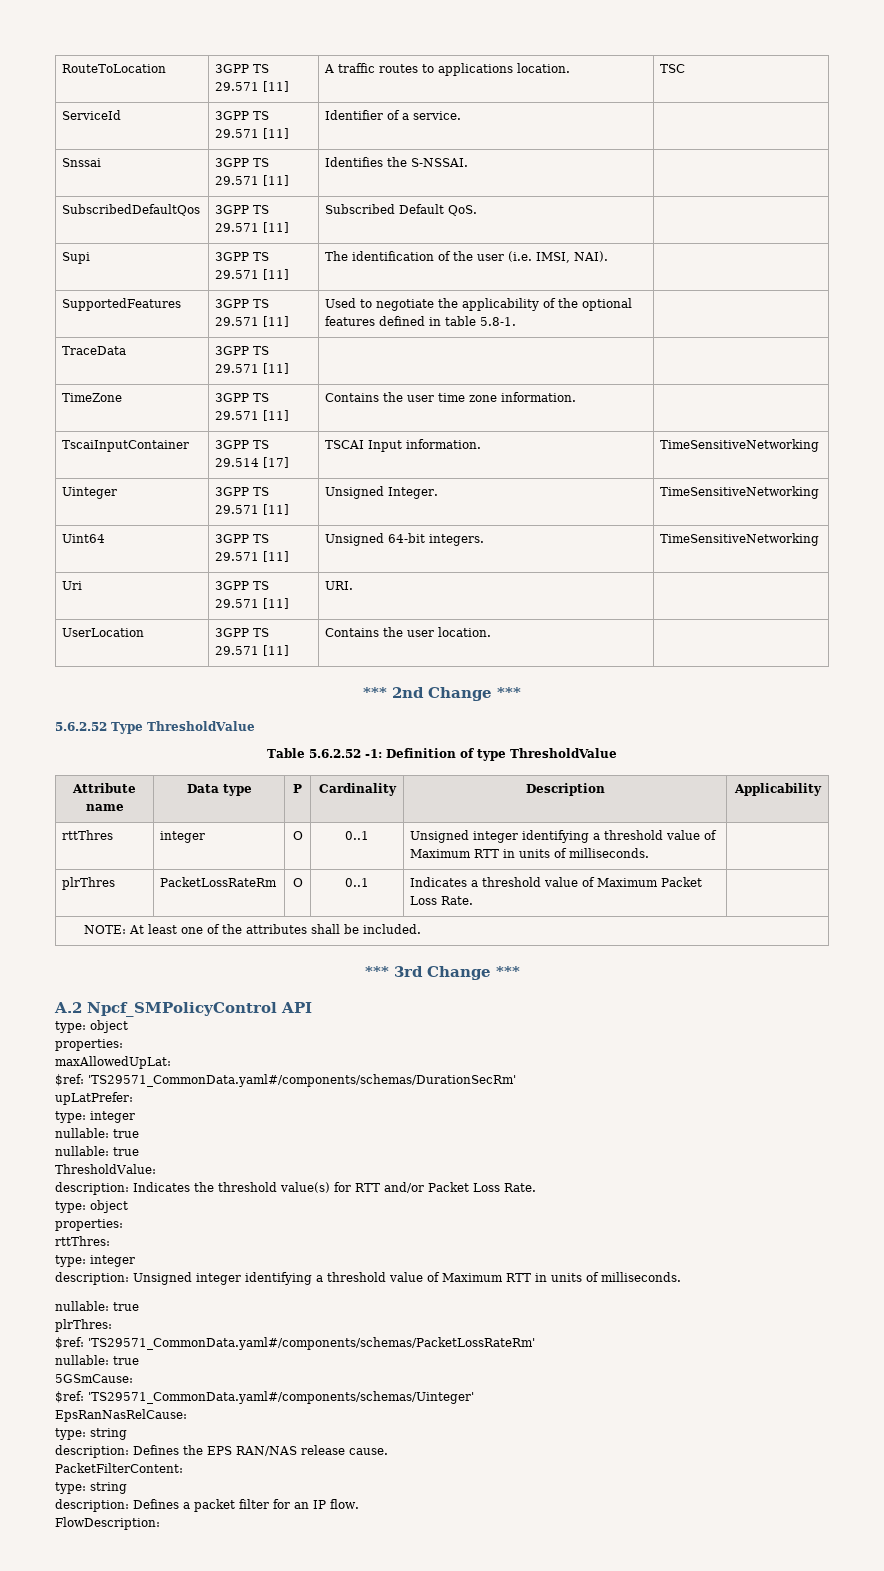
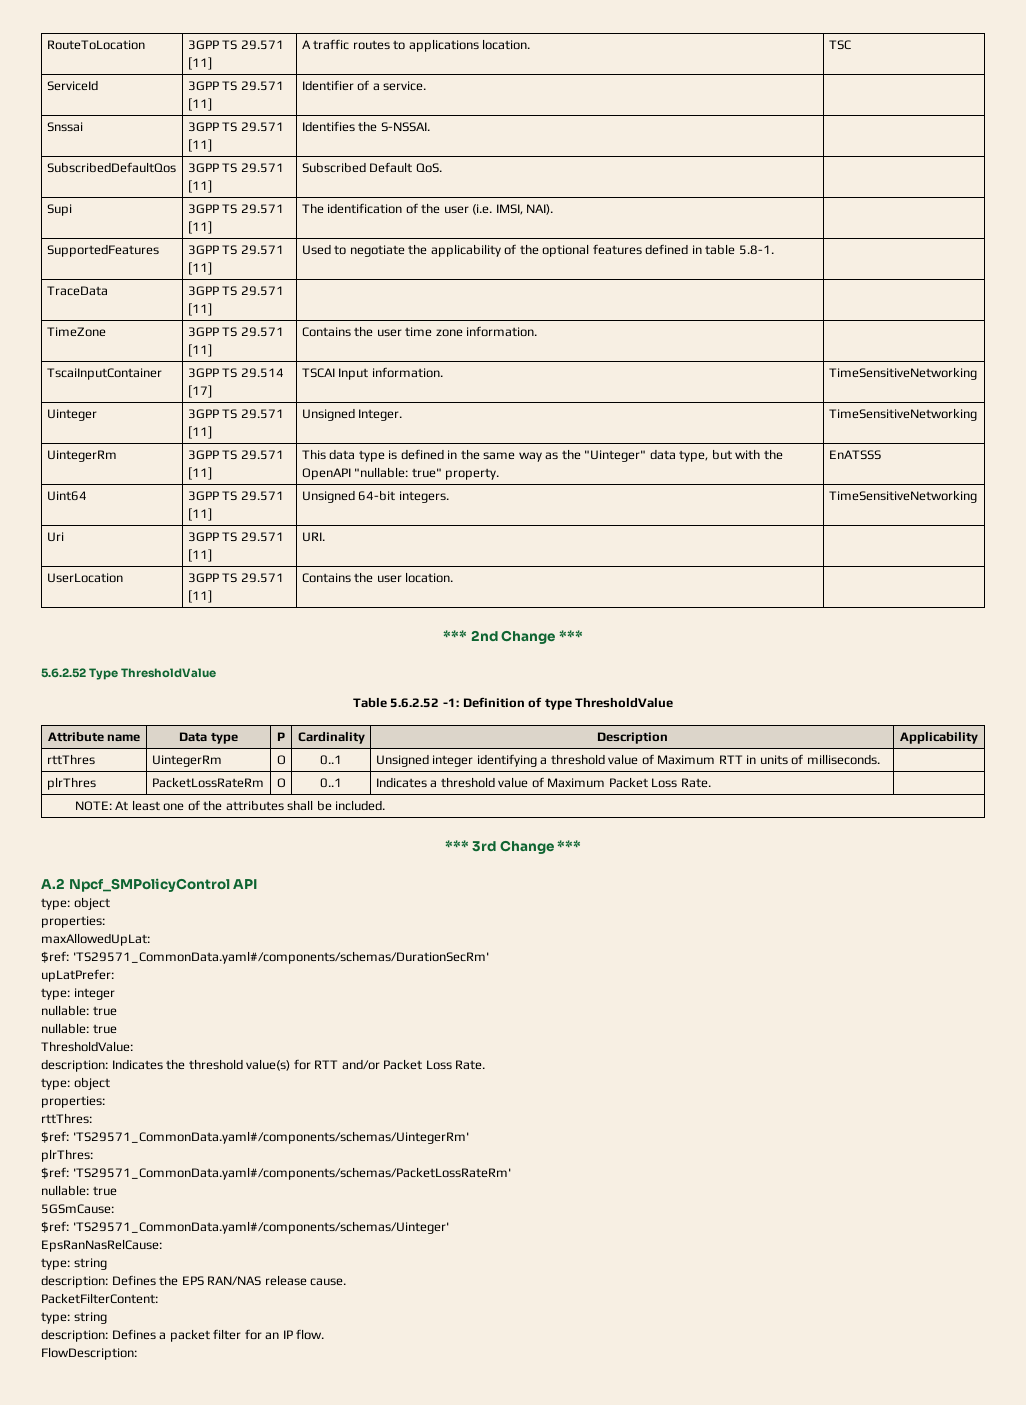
(820, 492) none -> [46,450,117,462] [187,450,284,460] [187,467,212,480] [301,449,783,462] [301,467,500,480] [828,450,881,460] // UintegerRm | 3GPP TS 29.571 [11] | This data type is defined in the same way as the "Uinteger" data type, but with the OpenAPI "nullable: true" property. | EnATSSS
[160,831,206,843] integer -> [151,755,222,767] UintegerRm
[55,1255,135,1267] [55,1272,681,1285] [55,1301,139,1311] type: integer // description: Unsigned integer identifying a threshold value of Maximum RTT in units of milliseconds. // nullable: true -> [41,1131,469,1144] $ref: 'TS29571_CommonData.yaml#/components/schemas/UintegerRm'

